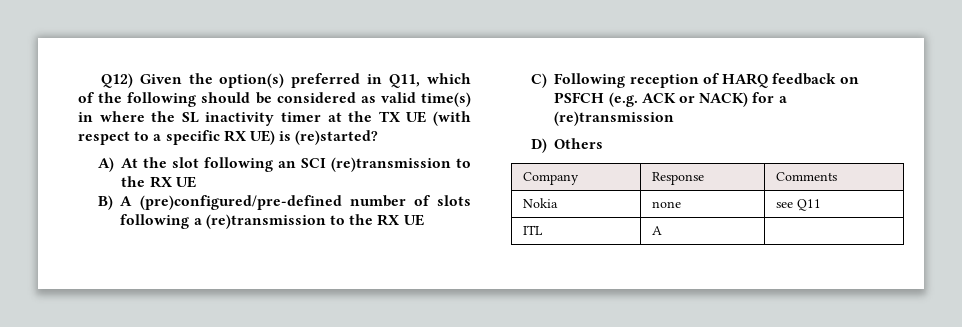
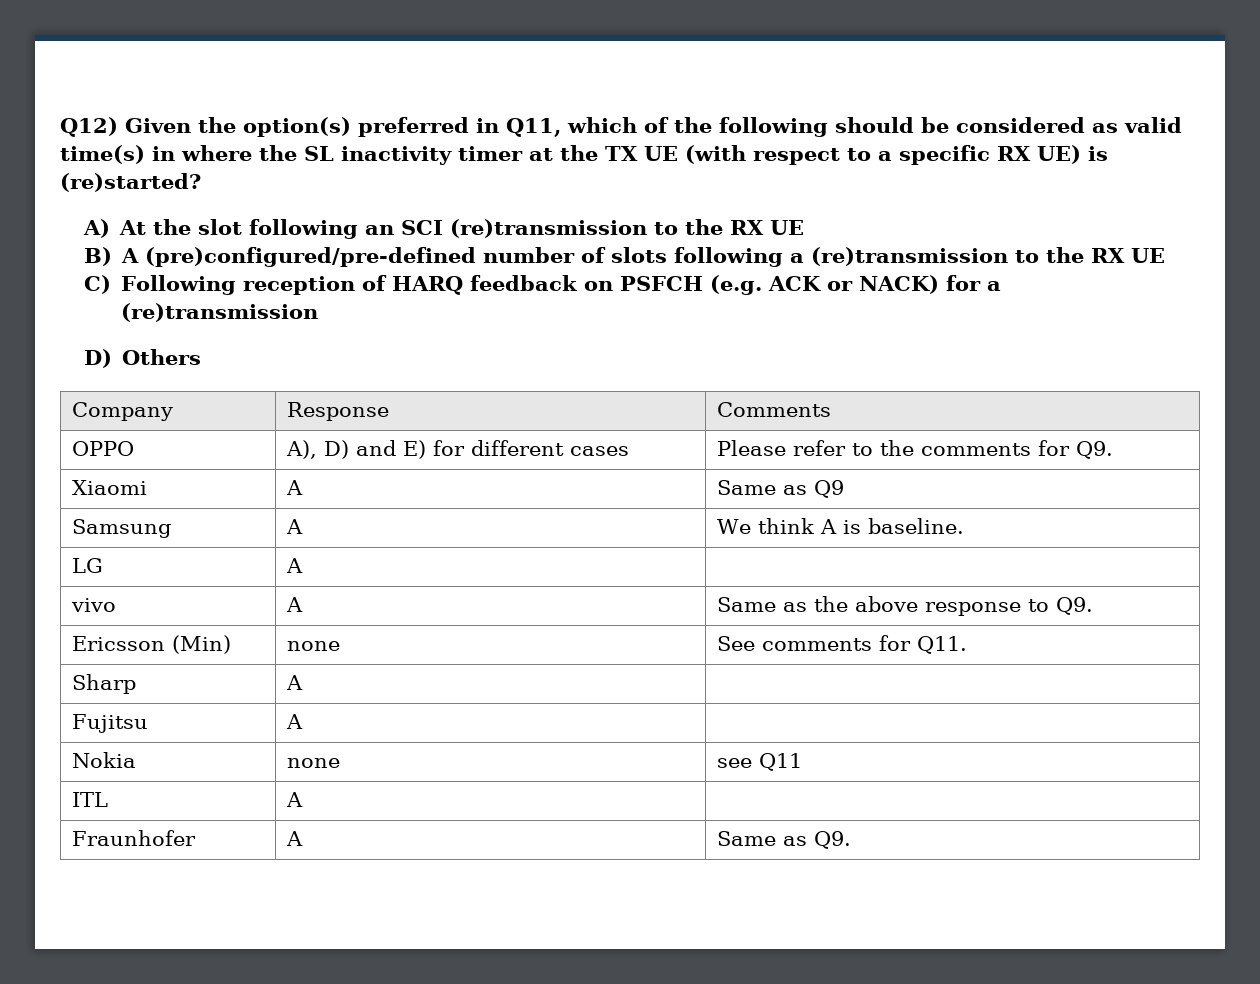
(837, 176) none -> [72,441,135,456] [286,440,630,459] [717,440,1114,459] [72,480,148,495] [286,480,304,495] [717,480,845,498] [72,519,172,538] [286,519,304,534] [717,518,965,534] [72,558,104,573] [286,558,304,573] [71,598,117,612] [286,597,304,612] [717,596,1094,616] [72,635,232,654] [287,641,341,651] [717,635,968,654] [72,674,137,694] [286,675,304,690] [72,714,149,733] [286,714,304,729] // OPPO | A), D) and E) for different cases | Please refer to the comments for Q9. // Xiaomi | A | Same as Q9 // Samsung | A | We think A is baseline. // LG | A | // vivo | A | Same as the above response to Q9. // Ericsson (Min) | none | See comments for Q11. // Sharp | A | // Fujitsu | A |
(662, 230) none -> [72,830,197,846] [286,831,304,846] [717,831,852,849] // Fraunhofer | A | Same as Q9.

